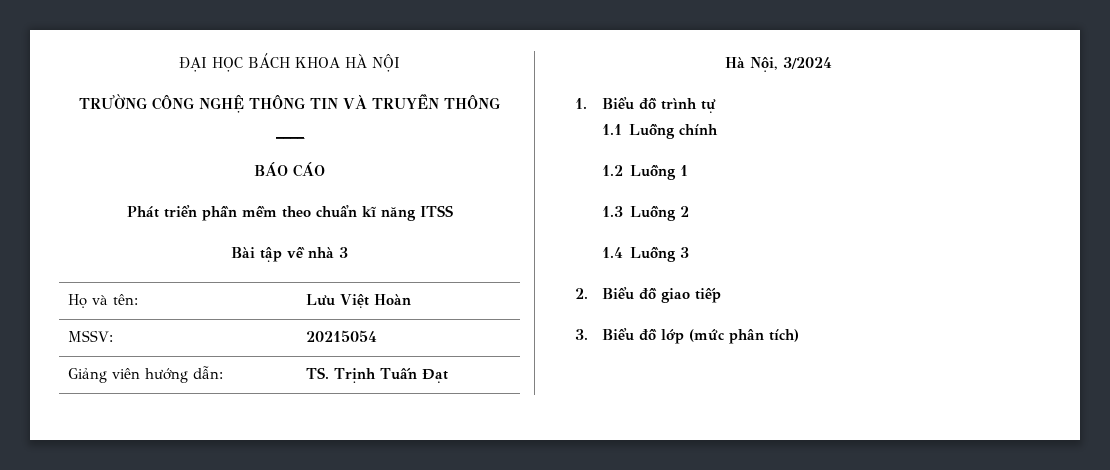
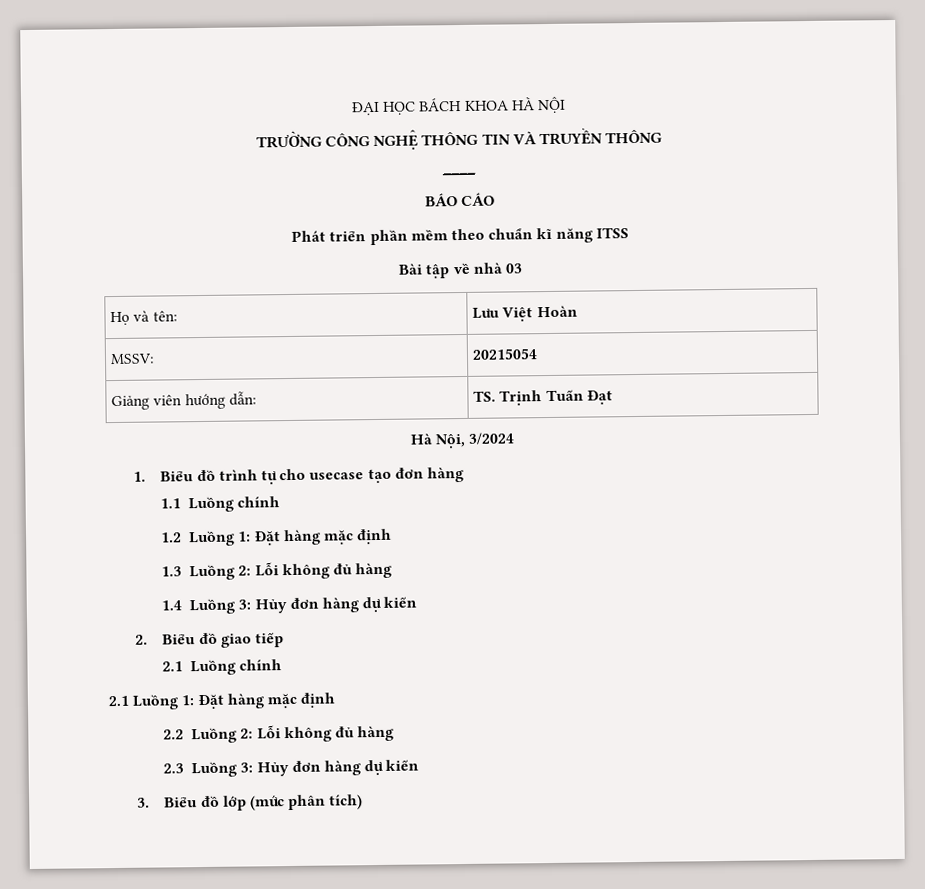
[339,247,348,258] 3 -> [504,263,523,274] 03
(716, 106) none -> [279,466,464,484] cho usecase tạo đơn hàng
[680,165,689,176] [601,206,690,221] [601,247,690,262] 1 // 1.3 Luồng 2 // 1.4 Luồng 3 -> [237,528,393,546] [161,562,393,581] [161,596,418,615] 1: Đặt hàng mặc định // 1.3 Luồng 2: Lỗi không đủ hàng // 1.4 Luồng 3: Hủy đơn hàng dự kiến
(721, 295) none -> [162,659,283,676] [108,692,337,710] [163,725,395,744] [163,759,420,778] // 2.1 Luồng chính // 2.1 Luồng 1: Đặt hàng mặc định // 2.2 Luồng 2: Lỗi không đủ hàng // 2.3 Luồng 3: Hủy đơn hàng dự kiến

